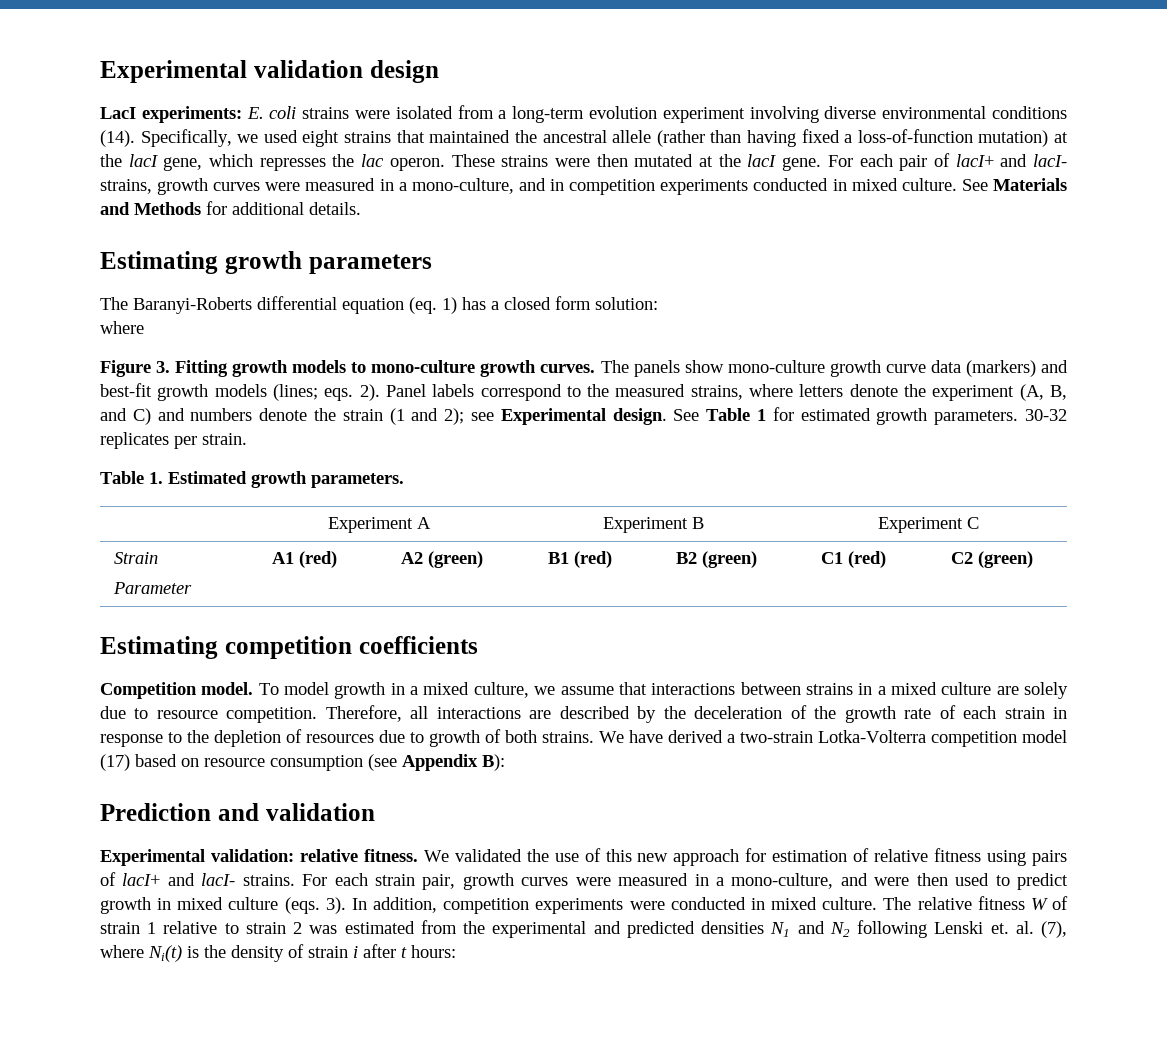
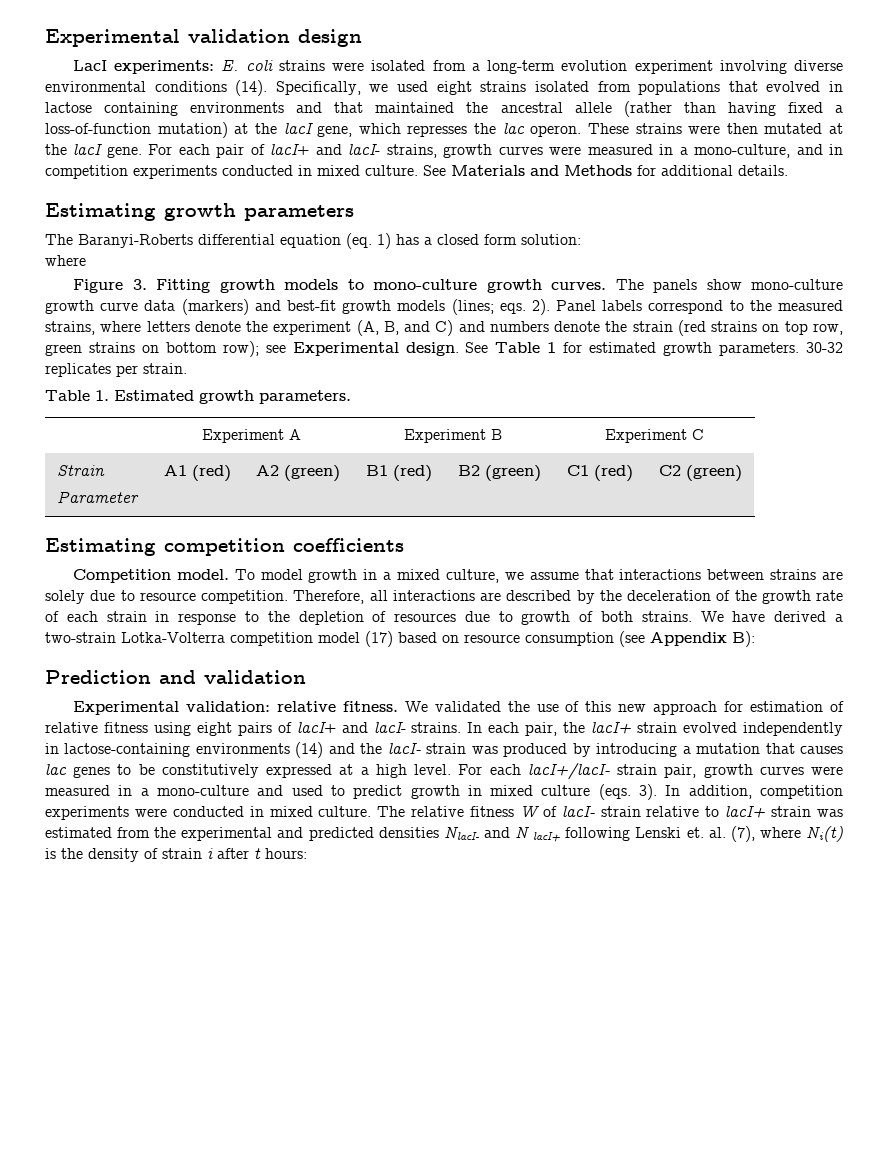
(392, 137) none -> [534,81,844,95] [45,102,323,116] isolated from populations that evolved in lactose containing environments and
[389,408,465,425] (1 and 2); -> [677,320,844,336] [45,341,259,357] (red strains on top row, green strains on bottom row);
[858,682,992,695] in a mixed culture -> (817, 574) none
(1027, 858) none -> [196,722,232,736] eight
[302,873,368,886] For each -> [467,722,844,736] [45,742,843,758] [45,763,610,780] In each pair, the lacI+ strain evolved independently in lactose-containing environments (14) and the lacI- strain was produced by introducing a mutation that causes lac genes to be constitutively expressed at a high level. For each lacI+/lacI-
[731,873,948,889] mono-culture, and were then -> [156,785,284,796] mono-culture and
[100,921,303,934] strain 1 relative to strain 2 -> [561,806,812,819] lacI- strain relative to lacI+ strain
[770,921,850,937] N1 and N2 -> [443,826,561,843] NlacI- and N lacI+

